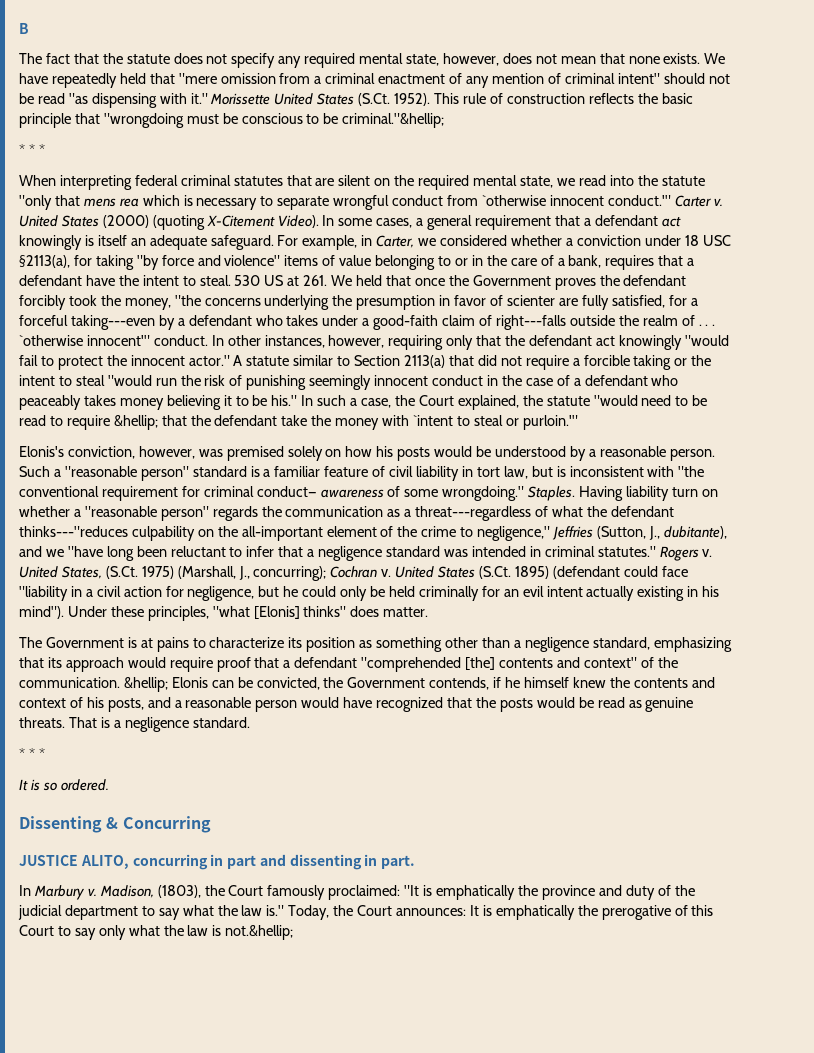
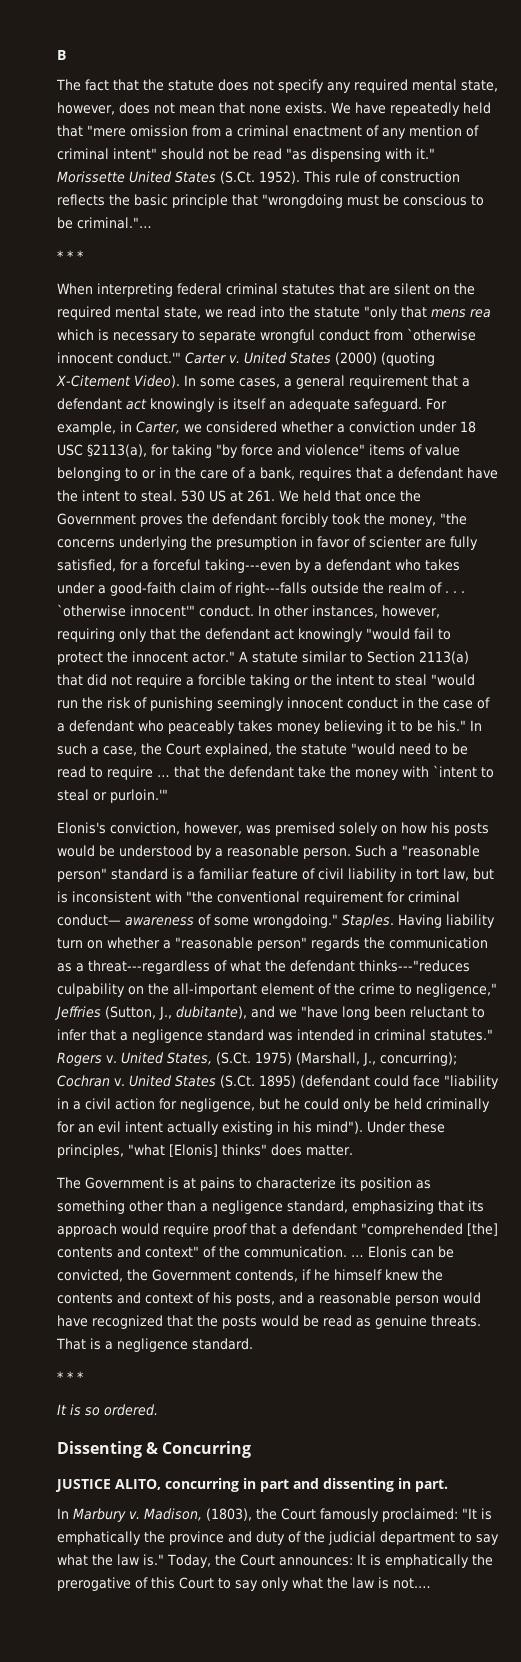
[342,113,445,128] criminal."&hellip; -> [77,217,152,229] criminal."…
[113,415,158,430] &hellip; -> [157,775,170,777] …
[123,677,168,692] &hellip; -> [351,1255,364,1257] …
[225,925,294,940] not.&hellip; -> [393,1578,431,1589] not.…

